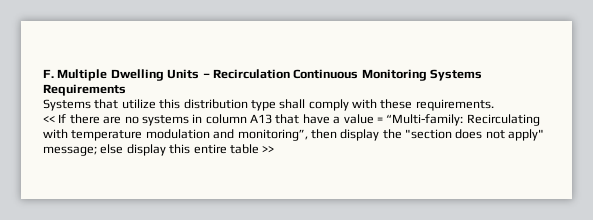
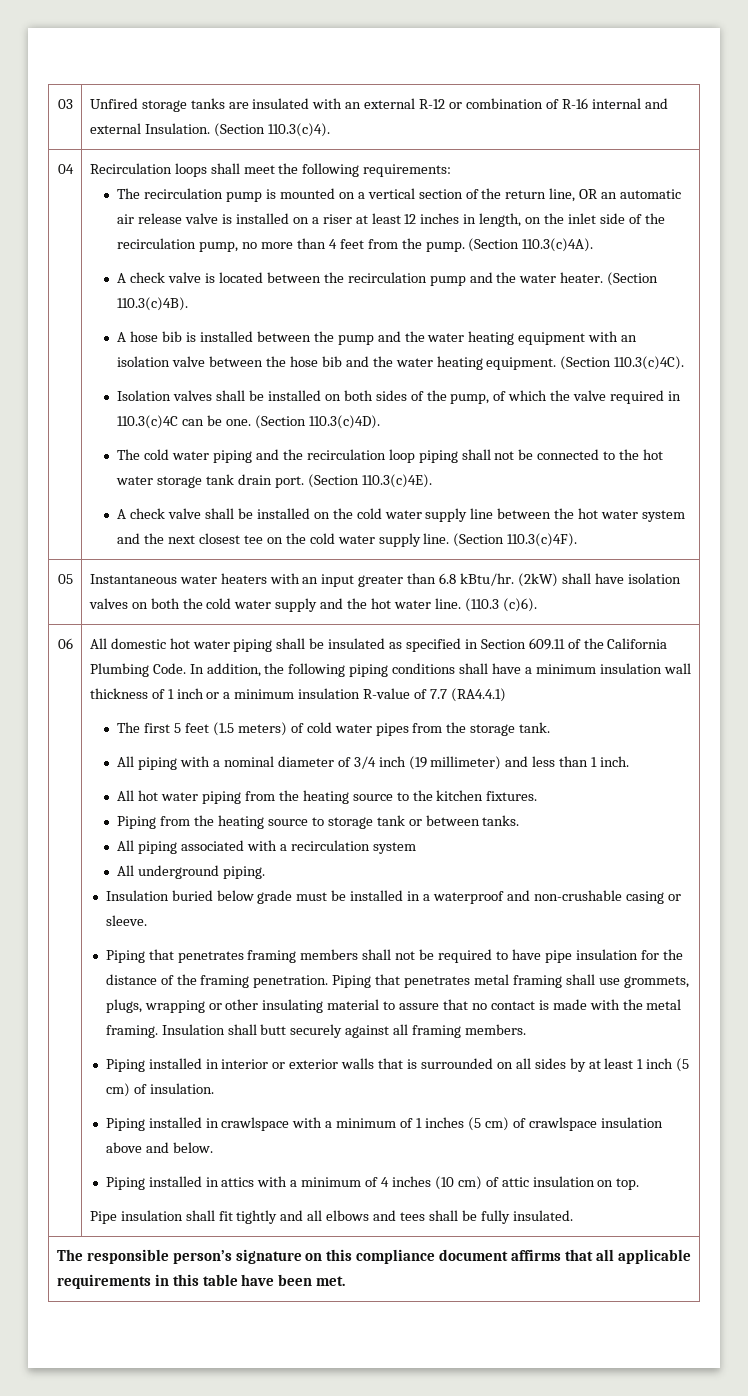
[43,69,482,81] [43,84,126,96] [43,99,494,111] [43,114,540,126] [43,129,545,141] [43,144,275,156] F. Multiple Dwelling Units – Recirculation Continuous Monitoring Systems Requirements // Systems that utilize this distribution type shall comply with these requirements. // << If there are no systems in column A13 that have a value = “Multi-family: Recirculating with temperature modulation and monitoring”, then display the "section does not apply" message; else display this entire table >> -> [57,99,73,109] [89,98,668,112] [89,123,330,137] [57,164,74,174] [89,163,452,177] [117,188,681,202] [117,213,665,227] [117,238,594,252] [117,272,659,286] [117,297,189,311] [117,331,638,345] [117,356,685,370] [117,390,681,404] [117,415,380,429] [117,449,663,463] [116,474,432,488] [117,508,685,522] [117,533,578,547] [57,574,73,584] [89,573,681,587] [88,598,537,612] [57,638,73,649] [89,638,668,652] [89,663,691,677] [89,688,506,702] [117,722,551,736] [117,756,629,770] [117,790,538,804] [117,815,520,829] [117,840,416,854] [117,865,266,879] [105,890,681,904] [105,915,147,926] [105,949,683,963] [105,974,689,988] [105,999,682,1013] [105,1024,527,1038] [105,1058,690,1072] [105,1083,214,1097] [105,1117,663,1131] [105,1142,213,1153] [105,1176,640,1190] [89,1210,573,1224] [56,1249,691,1264] [56,1274,346,1289] 03 | Unfired storage tanks are insulated with an external R-12 or combination of R-16 internal and external Insulation. (Section 110.3(c)4). // 04 | Recirculation loops shall meet the following requirements: // The recirculation pump is mounted on a vertical section of the return line, OR an automatic air release valve is installed on a riser at least 12 inches in length, on the inlet side of the recirculation pump, no more than 4 feet from the pump. (Section 110.3(c)4A). // A check valve is located between the recirculation pump and the water heater. (Section 110.3(c)4B). // A hose bib is installed between the pump and the water heating equipment with an isolation valve between the hose bib and the water heating equipment. (Section 110.3(c)4C). // Isolation valves shall be installed on both sides of the pump, of which the valve required in 110.3(c)4C can be one. (Section 110.3(c)4D). // The cold water piping and the recirculation loop piping shall not be connected to the hot water storage tank drain port. (Section 110.3(c)4E). // A check valve shall be installed on the cold water supply line between the hot water system and the next closest tee on the cold water supply line. (Section 110.3(c)4F). // 05 | Instantaneous water heaters with an input greater than 6.8 kBtu/hr. (2kW) shall have isolation valves on both the cold water supply and the hot water line. (110.3 (c)6). // 06 | All domestic hot water piping shall be insulated as specified in Section 609.11 of the California Plumbing Code. In addition, the following piping conditions shall have a minimum insulation wall thickness of 1 inch or a minimum insulation R-value of 7.7 (RA4.4.1) // The first 5 feet (1.5 meters) of cold water pipes from the storage tank. // All piping with a nominal diameter of 3/4 inch (19 millimeter) and less than 1 inch. // All hot water piping from the heating source to the kitchen fixtures. // Piping from the heating source to storage tank or between tanks. // All piping associated with a recirculation system // All underground piping. // Insulation buried below grade must be installed in a waterproof and non-crushable casing or sleeve. // Piping that penetrates framing members shall not be required to have pipe insulation for the distance of the framing penetration. Piping that penetrates metal framing shall use grommets, plugs, wrapping or other insulating material to assure that no contact is made with the metal framing. Insulation shall butt securely against all framing members. // Piping installed in interior or exterior walls that is surrounded on all sides by at least 1 inch (5 cm) of insulation. // Piping installed in crawlspace with a minimum of 1 inches (5 cm) of crawlspace insulation above and below. // Piping installed in attics with a minimum of 4 inches (10 cm) of attic insulation on top. // Pipe insulation shall fit tightly and all elbows and tees shall be fully insulated. // The responsible person’s signature on this compliance document affirms that all applicable requirements in this table have been met.

